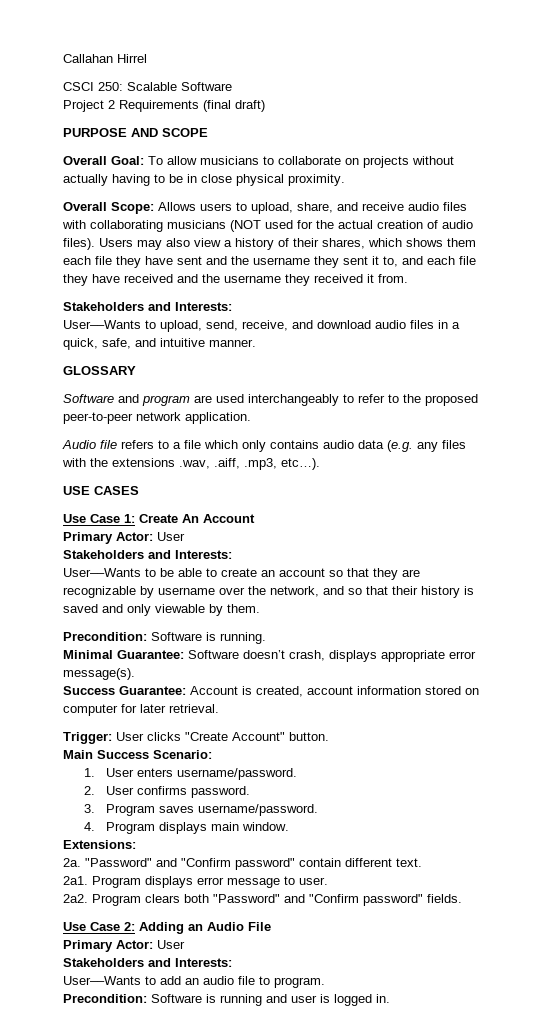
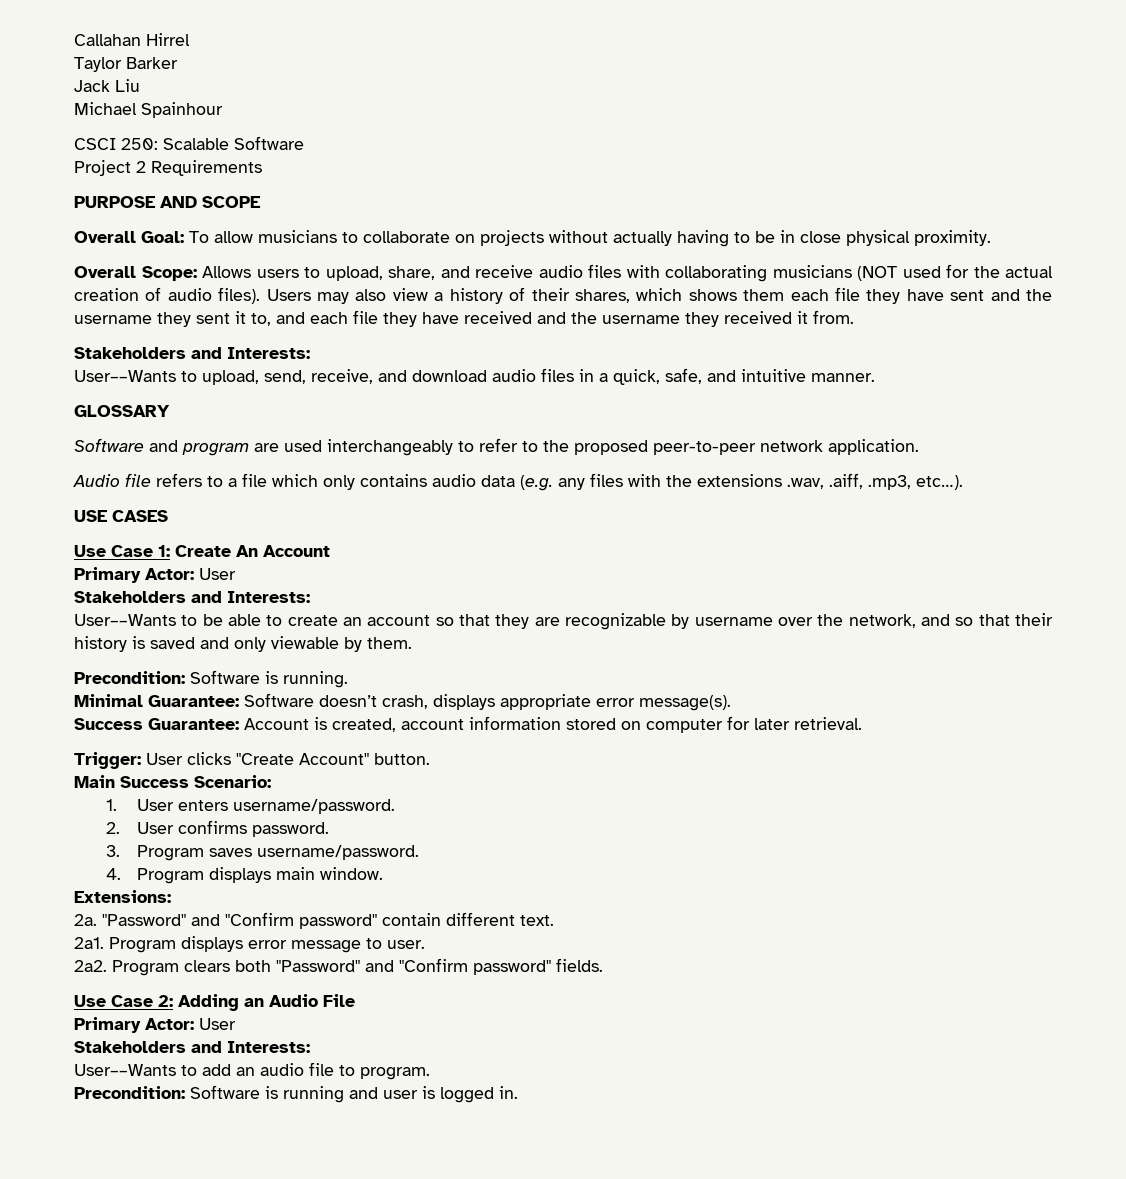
(147, 58) none -> [74,57,178,72] [74,79,140,92] [74,102,223,118] // Taylor Barker // Jack Liu // Michael Spainhour
[203,100,265,112] (final draft) -> (262, 168) none

